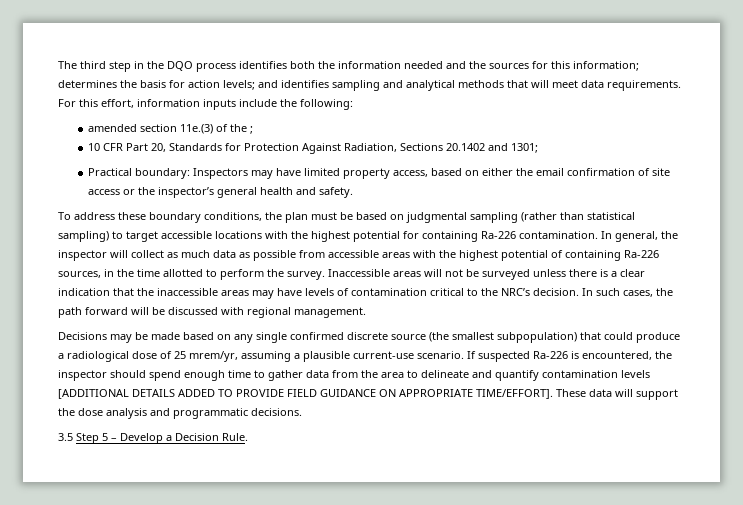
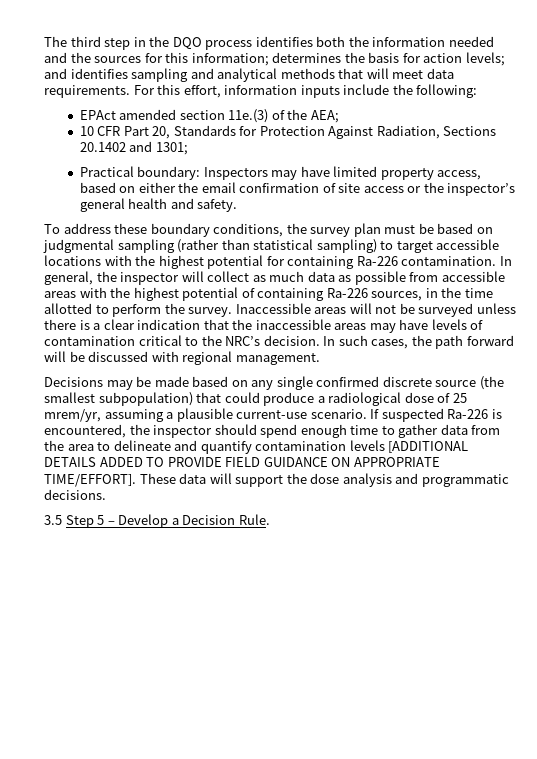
(353, 104) none -> [79,110,116,120] EPAct
[249,126,253,134] ; -> [310,110,339,123] AEA;
(282, 216) none -> [310,227,351,237] survey

